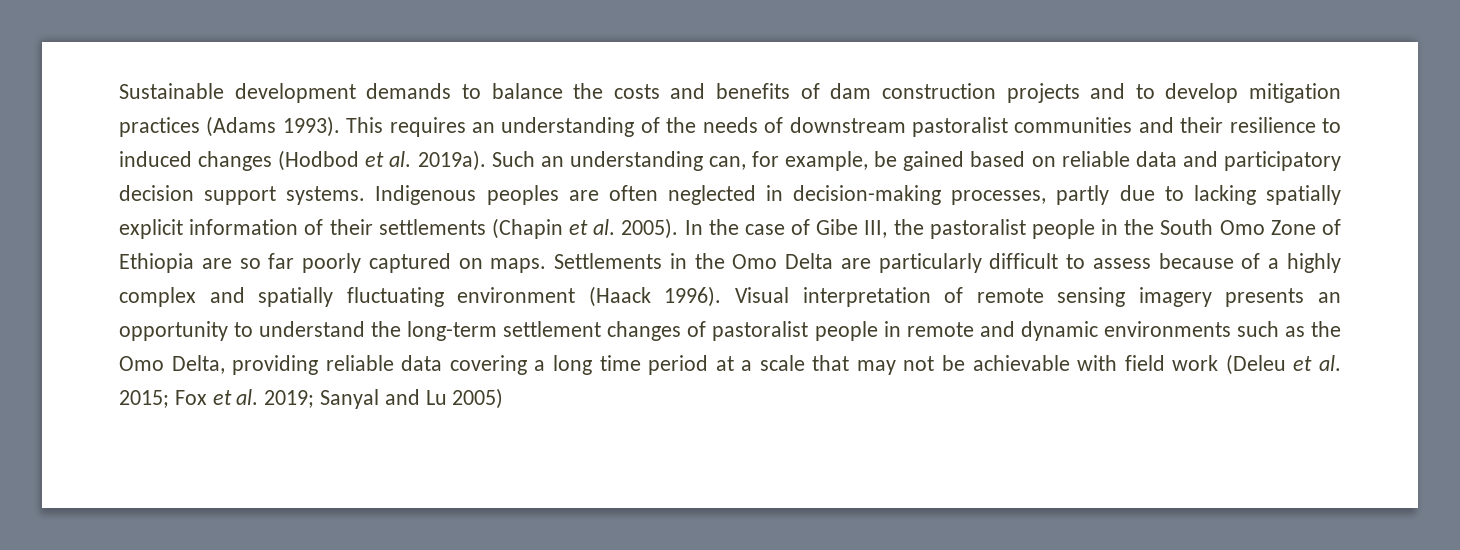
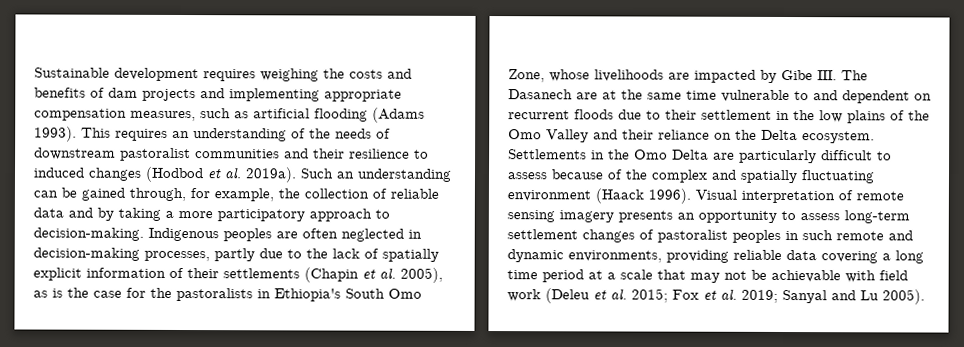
[366,83,563,99] demands to balance -> [203,68,319,82] requires weighing
[881,83,996,99] construction -> (138, 92) none
[1135,83,1341,103] [119,117,200,137] to develop mitigation practices -> [229,88,402,102] [34,108,368,122] implementing appropriate compensation measures, such as artificial flooding
[708,151,1341,171] [119,185,366,205] can, for example, be gained based on reliable data and participatory decision support systems. -> [33,187,439,202] [33,207,390,222] [33,227,144,241] can be gained through, for example, the collection of reliable data and by taking a more participatory approach to decision-making.
[1193,185,1256,205] lacking -> [306,248,379,259] the lack of
[621,218,1341,239] [119,253,547,273] 2005). In the case of Gibe III, the pastoralist people in the South Omo Zone of Ethiopia are so far poorly captured on maps. -> [400,267,443,283] [33,287,422,302] [508,69,868,83] [508,89,932,104] [508,109,930,124] [508,129,875,144] 2005), as is the case for the pastoralists in Ethiopia's South Omo Zone, whose livelihoods are impacted by Gibe III. The Dasanech are at the same time vulnerable to and dependent on recurrent floods due to their settlement in the low plains of the Omo Valley and their reliance on the Delta ecosystem.
[1268,253,1342,273] a highly -> [625,169,648,180] the
[259,321,402,337] understand the -> [800,213,840,221] assess
[814,321,1341,341] [119,355,225,374] people in remote and dynamic environments such as the Omo Delta, -> [732,229,913,243] [507,249,662,263] peoples in such remote and dynamic environments,
[452,388,504,409] 2005) -> [882,289,925,305] 2005).

